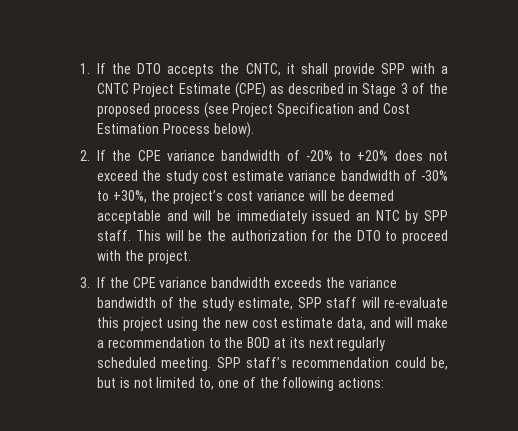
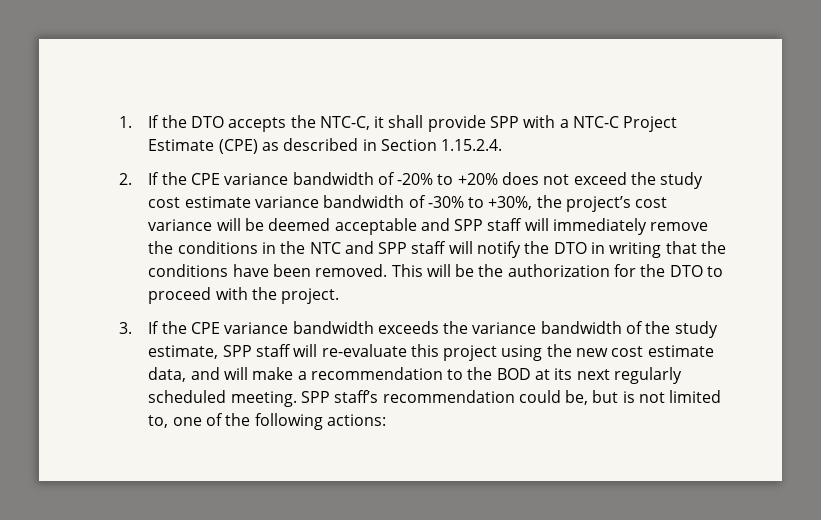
[245,63,281,76] CNTC, -> [319,116,370,130] NTC-C,
[97,83,130,94] CNTC -> [573,116,620,128] NTC-C
[362,83,448,97] [97,102,410,118] [97,122,254,138] Stage 3 of the proposed process (see Project Specification and Cost Estimation Process below). -> [380,139,503,151] Section 1.15.2.4.
[193,210,448,224] [97,230,132,241] will be immediately issued an NTC by SPP staff. -> [454,218,709,235] [148,241,727,258] [148,264,388,277] SPP staff will immediately remove the conditions in the NTC and SPP staff will notify the DTO in writing that the conditions have been removed.

